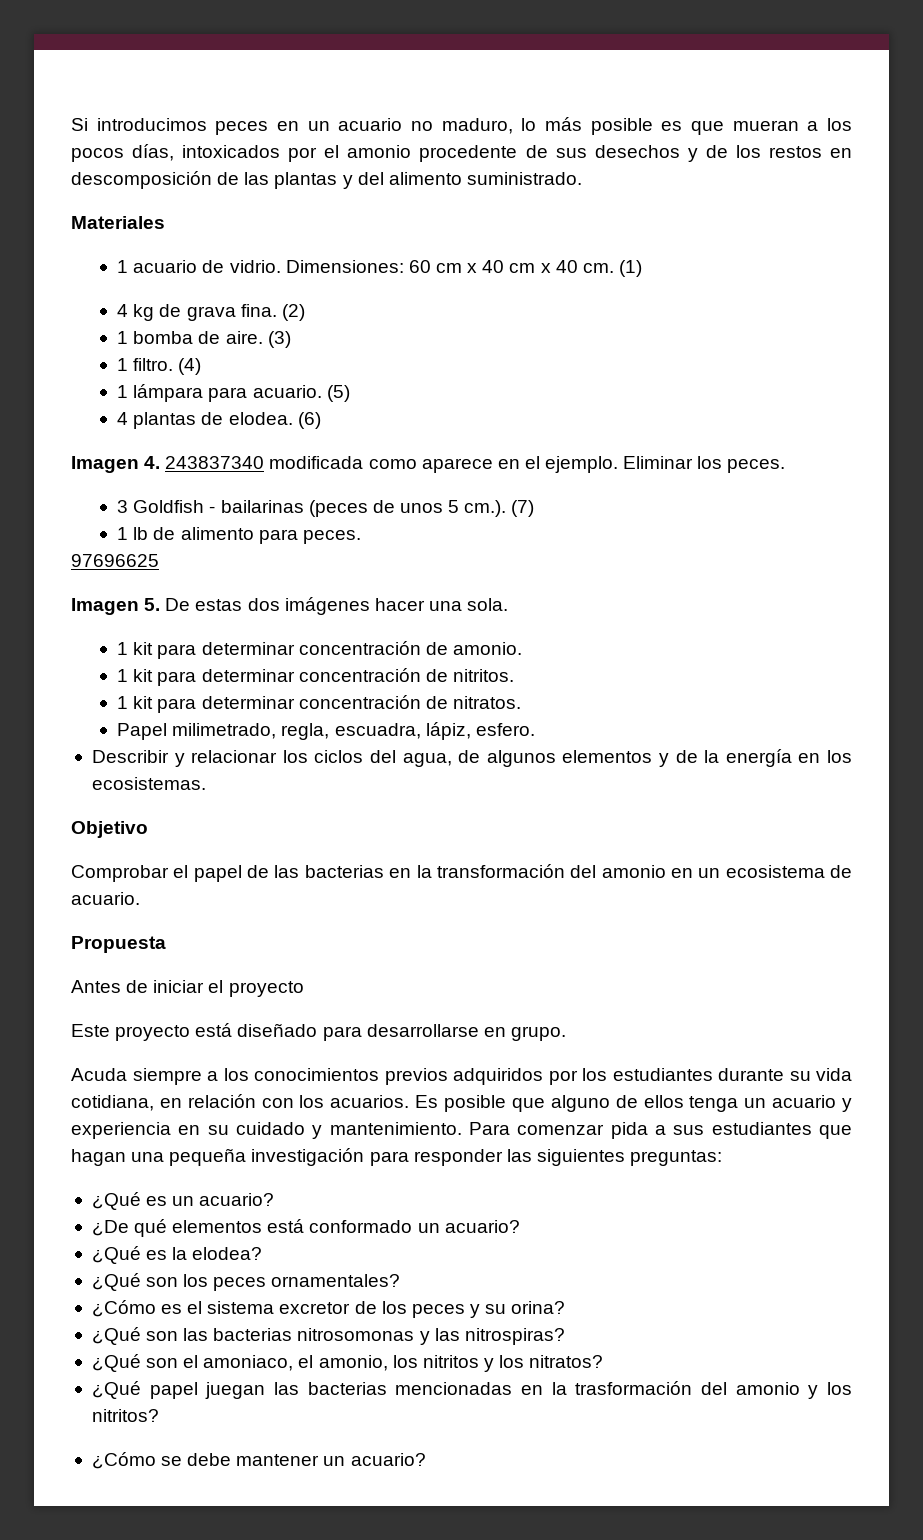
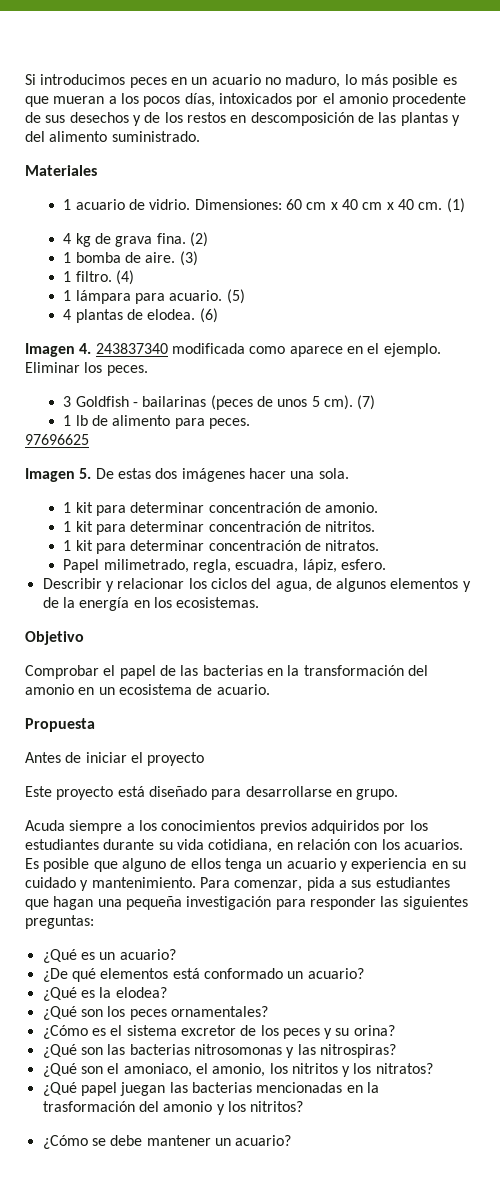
[464,500,507,517] cm.). -> [324,395,354,410] cm).
[517,1124,605,1135] comenzar -> [234,880,303,891] comenzar,

